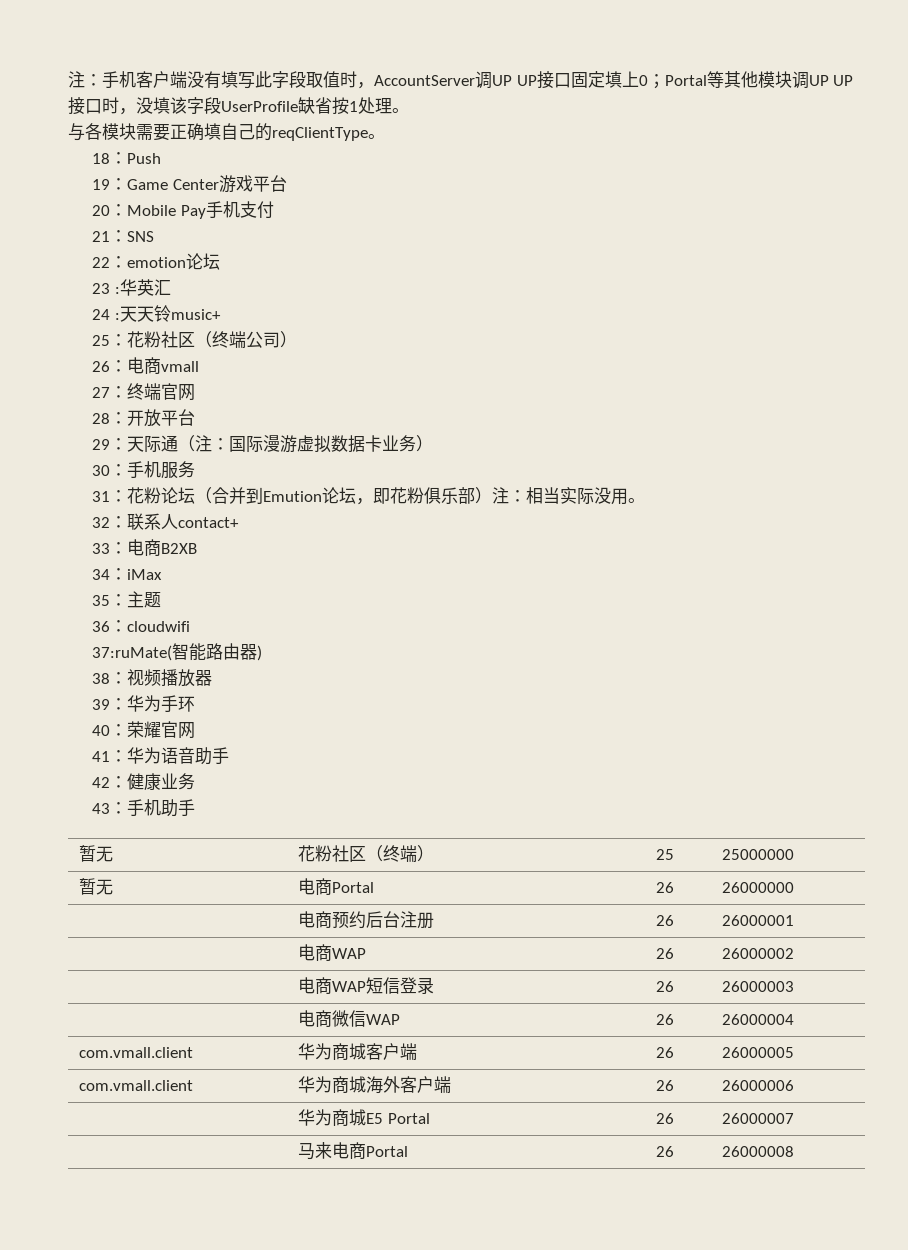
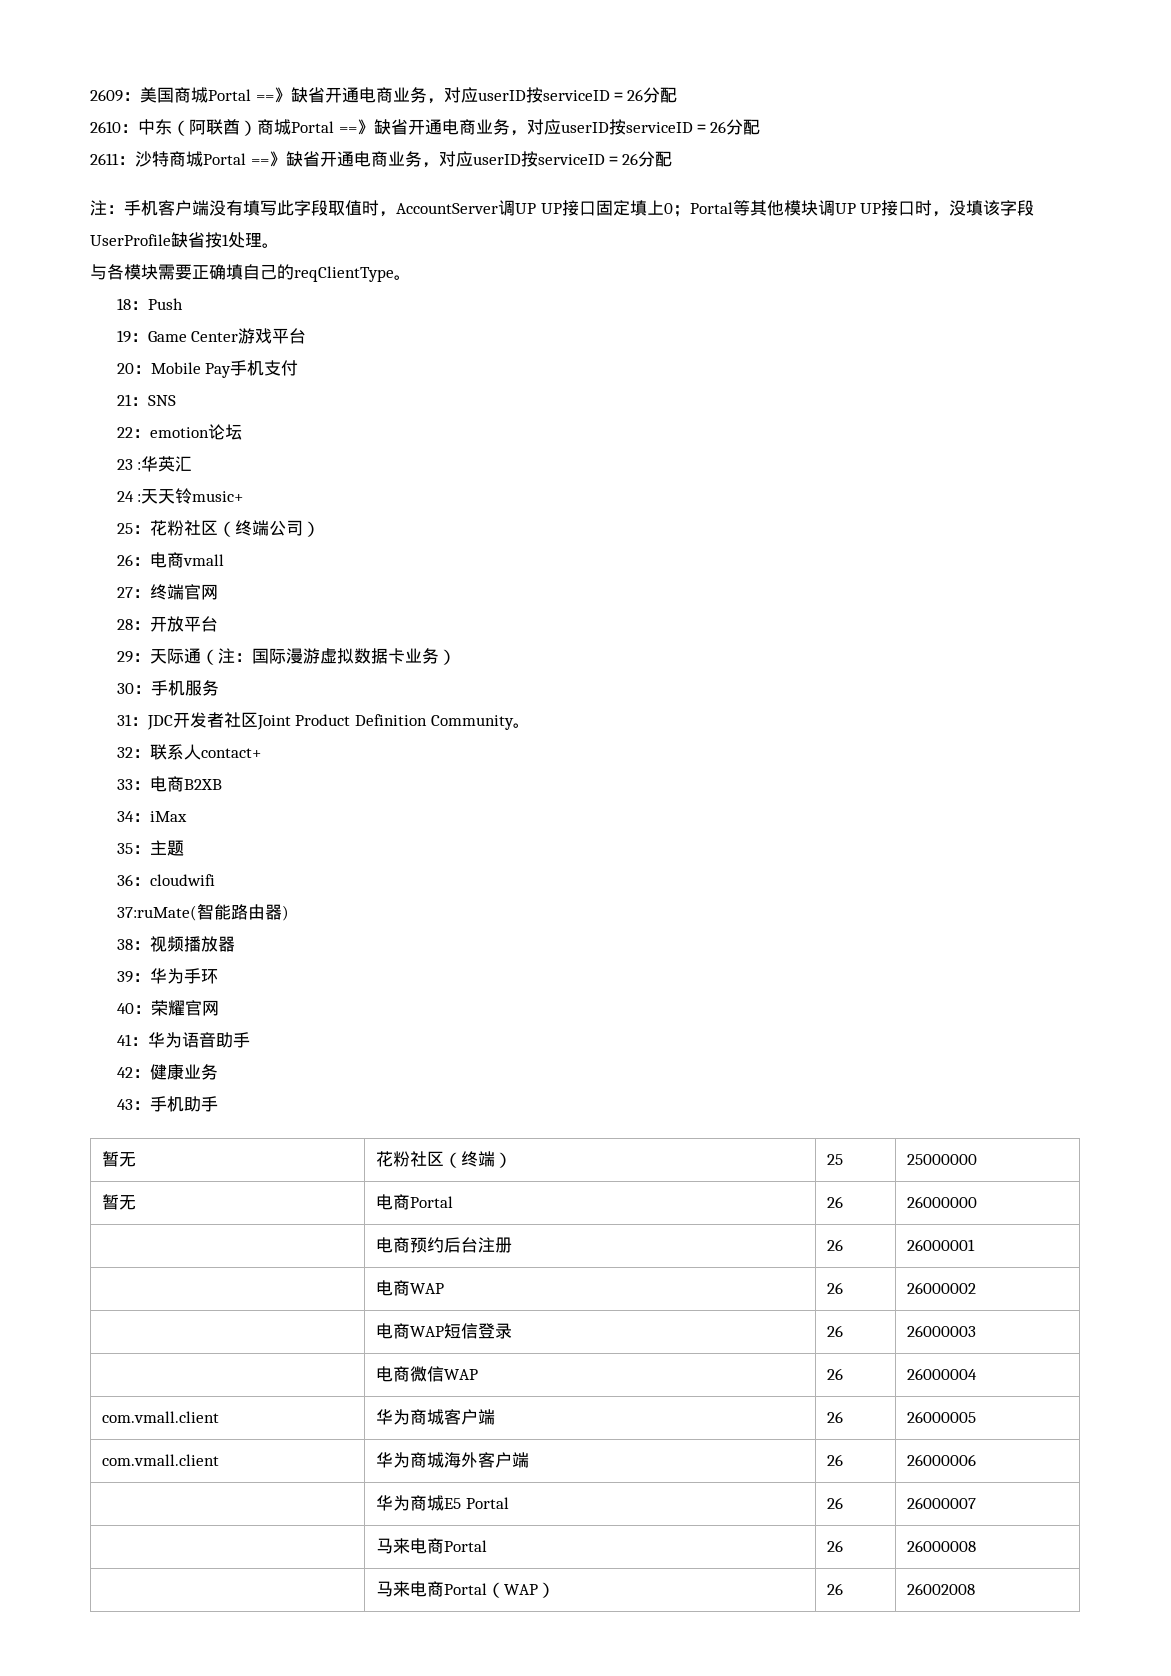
(68, 79) none -> [90,87,677,104] [90,119,760,136] [90,151,672,168] 2609：美国商城Portal ==》缺省开通电商业务，对应userID按serviceID＝26分配 // 2610：中东（阿联酋）商城Portal ==》缺省开通电商业务，对应userID按serviceID＝26分配 // 2611：沙特商城Portal ==》缺省开通电商业务，对应userID按serviceID＝26分配 //
[127,487,629,505] 花粉论坛（合并到Emution论坛，即花粉俱乐部）注：相当实际没用 -> [146,712,514,730] JDC开发者社区Joint Product Definition Community
(795, 1151) none -> [376,1581,556,1598] [827,1583,844,1595] [907,1583,976,1595] // | 马来电商Portal（WAP） | 26 | 26002008

